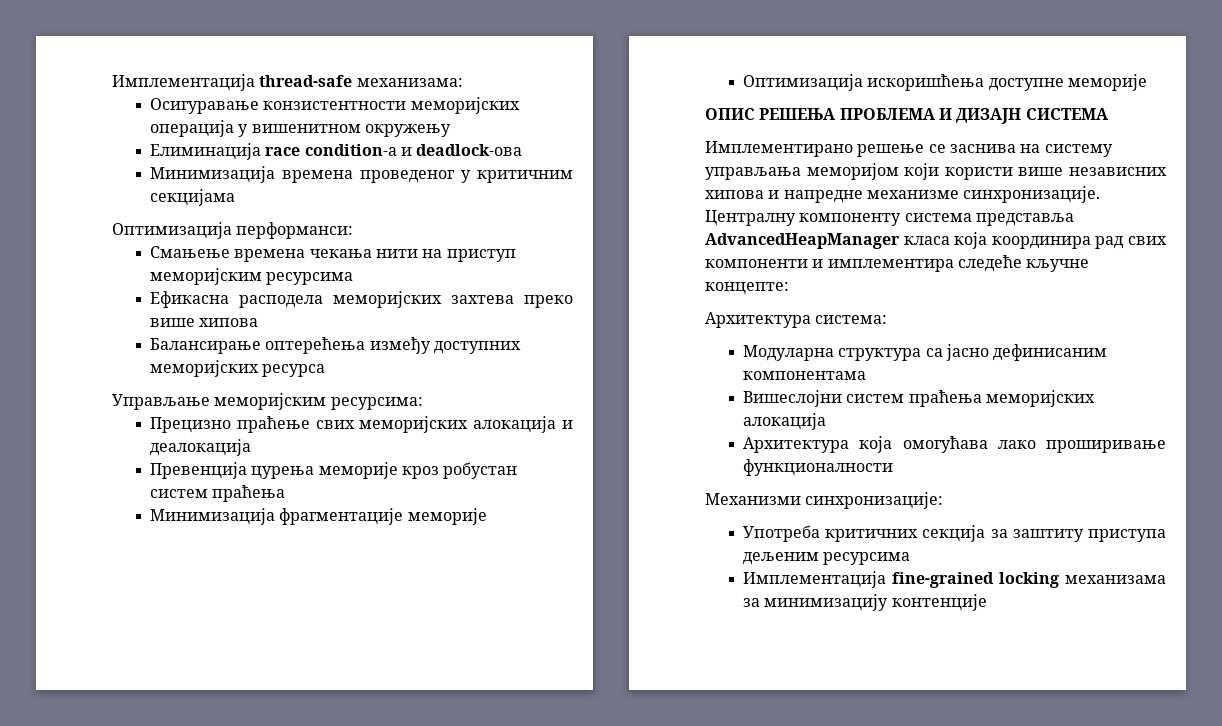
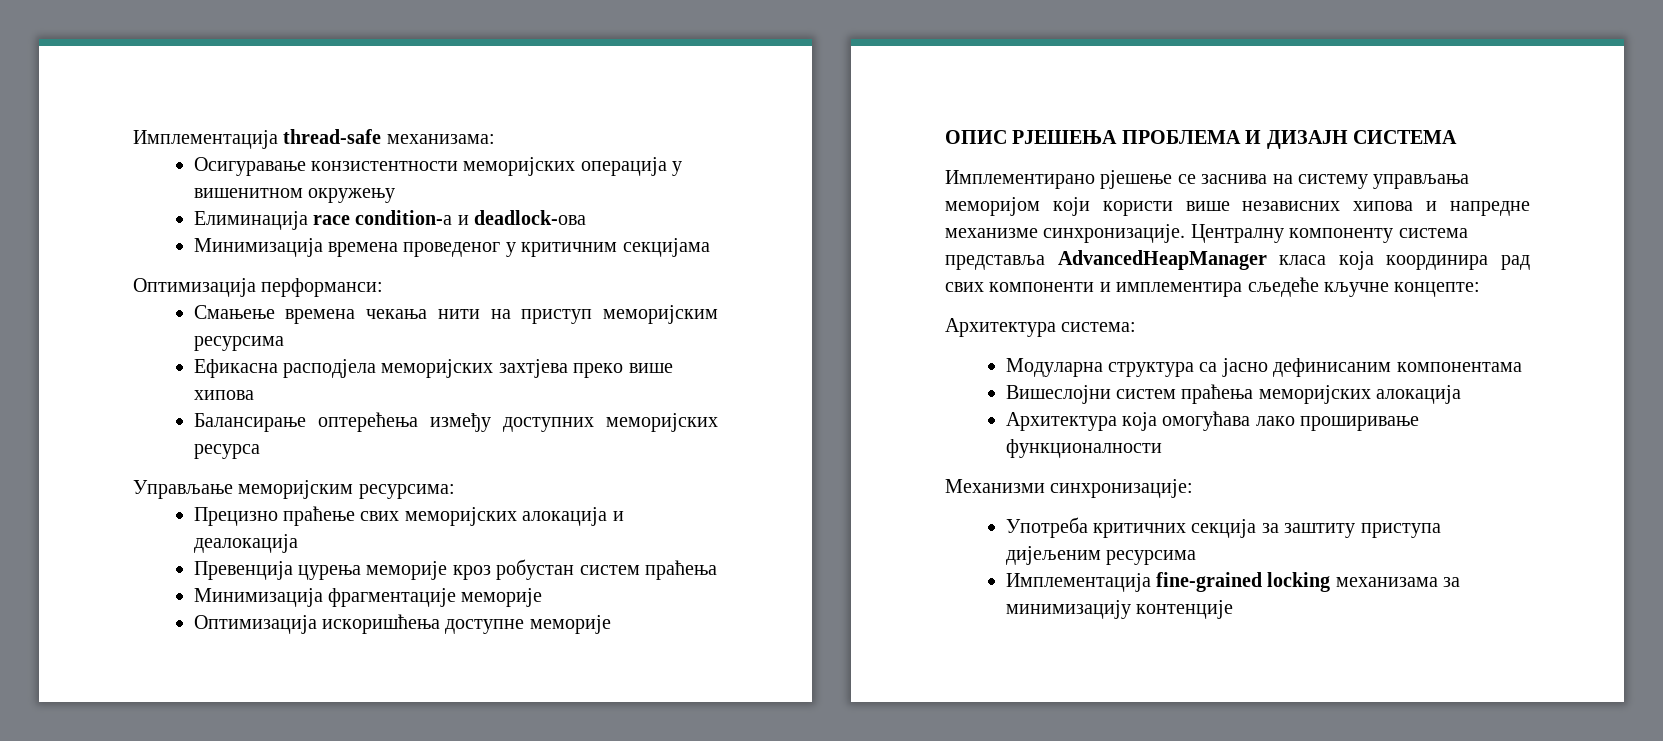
[239,291,515,308] расподела меморијских захтева -> [282,359,568,378] расподјела меморијских захтјева
[759,108,837,120] РЕШЕЊА -> [1012,130,1118,144] РЈЕШЕЊА
[857,144,925,157] решење -> [1100,170,1173,189] рјешење
[957,255,1022,272] следеће -> [1247,277,1319,297] сљедеће
[743,552,820,565] дељеним -> [1005,546,1101,565] дијељеним

